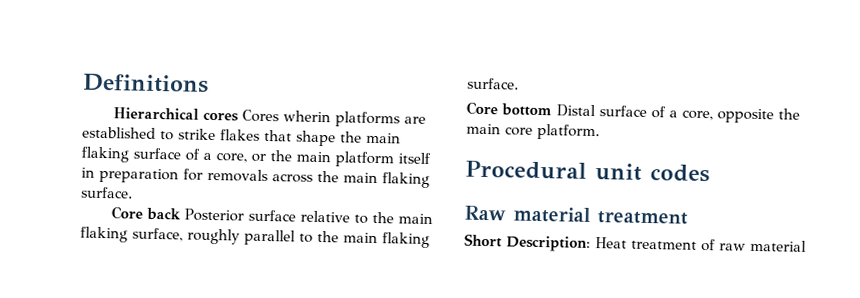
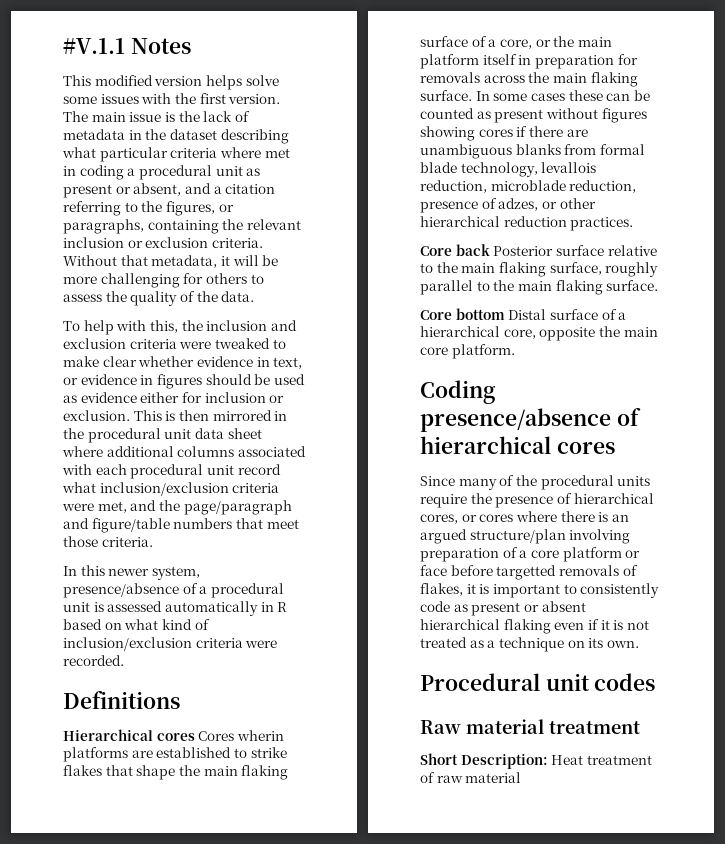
(83, 83) none -> [63,38,191,54] [63,75,279,90] [63,93,281,104] [63,111,250,122] [63,129,289,144] [62,147,290,162] [63,165,261,180] [63,183,276,198] [63,201,234,216] [63,219,301,234] [63,237,263,248] [63,255,279,268] [63,273,264,288] [63,291,255,306] [63,320,297,335] [63,338,286,349] [63,356,303,369] [63,374,305,389] [63,392,285,403] [63,410,288,421] [63,428,262,443] [62,446,306,457] [62,464,281,479] [62,482,280,496] [62,500,292,515] [63,518,299,533] [63,536,153,547] [63,565,200,580] [63,583,284,598] [63,601,288,616] [63,619,210,630] [63,637,278,651] [63,655,124,666] #V.1.1 Notes // This modified version helps solve some issues with the first version. The main issue is the lack of metadata in the dataset describing what particular criteria where met in coding a procedural unit as present or absent, and a citation referring to the figures, or paragraphs, containing the relevant inclusion or exclusion criteria. Without that metadata, it will be more challenging for others to assess the quality of the data. // To help with this, the inclusion and exclusion criteria were tweaked to make clear whether evidence in text, or evidence in figures should be used as evidence either for inclusion or exclusion. This is then mirrored in the procedural unit data sheet where additional columns associated with each procedural unit record what inclusion/exclusion criteria were met, and the page/paragraph and figure/table numbers that meet those criteria. // In this newer system, presence/absence of a procedural unit is assessed automatically in R based on what kind of inclusion/exclusion criteria were recorded. //
(133, 192) none -> [475,90,650,101] [420,108,647,123] [420,126,588,141] [420,144,645,159] [420,162,597,177] [420,180,637,193] [420,198,596,213] [420,216,634,231] In some cases these can be counted as present without figures showing cores if there are unambiguous blanks from formal blade technology, levallois reduction, microblade reduction, presence of adzes, or other hierarchical reduction practices.
(678, 114) none -> [420,326,500,337] hierarchical
(600, 132) none -> [420,380,496,404] [420,408,641,432] [420,436,615,454] [420,475,651,490] [420,493,654,508] [420,511,629,524] [420,529,631,544] [420,547,641,562] [420,565,638,580] [420,583,660,598] [420,601,586,616] [420,619,649,634] [420,637,639,652] // Coding presence/absence of hierarchical cores // Since many of the procedural units require the presence of hierarchical cores, or cores where there is an argued structure/plan involving preparation of a core platform or face before targetted removals of flakes, it is important to consistently code as present or absent hierarchical flaking even if it is not treated as a technique on its own.

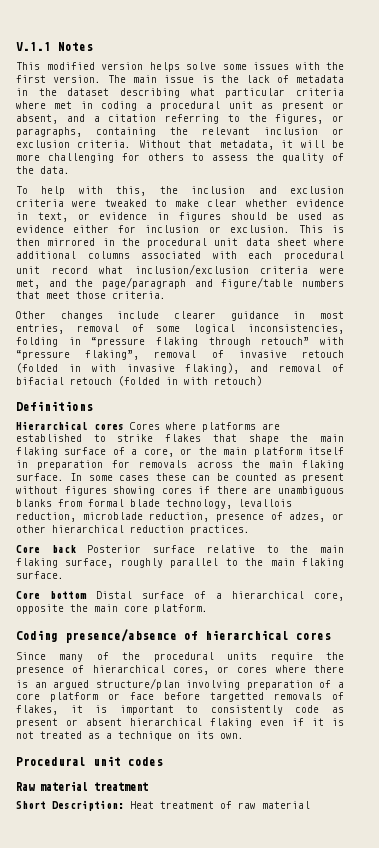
[63,38,125,54] #V.1.1 -> [16,42,51,51] V.1.1
[63,565,200,580] [63,583,284,598] [63,601,288,616] [63,619,210,630] [63,637,278,651] [63,655,124,666] In this newer system, presence/absence of a procedural unit is assessed automatically in R based on what kind of inclusion/exclusion criteria were recorded. -> [16,311,344,321] [16,324,344,334] [16,337,344,347] [16,350,344,360] [16,363,344,374] [16,376,262,386] Other changes include clearer guidance in most entries, removal of some logical inconsistencies, folding in “pressure flaking through retouch” with “pressure flaking”, removal of invasive retouch (folded in with invasive flaking), and removal of bifacial retouch (folded in with retouch)
[236,730,284,741] wherin -> [166,422,196,430] where

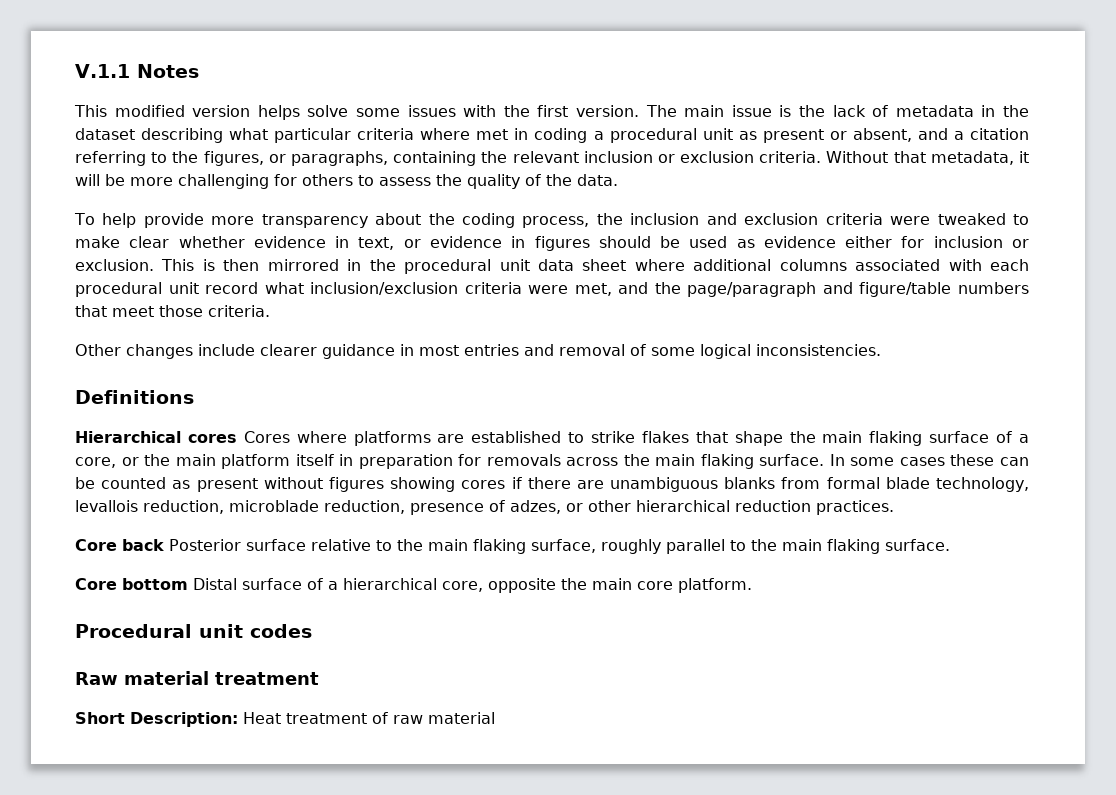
[78,186,147,196] with this, -> [143,213,590,228] provide more transparency about the coding process,
[16,324,64,334] entries, -> [464,344,554,356] entries and
[248,324,344,334] [16,337,344,347] [16,350,344,360] [16,363,344,374] [16,376,262,386] inconsistencies, folding in “pressure flaking through retouch” with “pressure flaking”, removal of invasive retouch (folded in with invasive flaking), and removal of bifacial retouch (folded in with retouch) -> [756,344,881,356] inconsistencies.
[16,629,331,643] [16,652,344,662] [16,665,344,675] [16,678,344,690] [16,692,344,702] [16,705,344,715] [16,718,344,728] [16,731,244,741] // Coding presence/absence of hierarchical cores // Since many of the procedural units require the presence of hierarchical cores, or cores where there is an argued structure/plan involving preparation of a core platform or face before targetted removals of flakes, it is important to consistently code as present or absent hierarchical flaking even if it is not treated as a technique on its own. -> (752, 585) none

